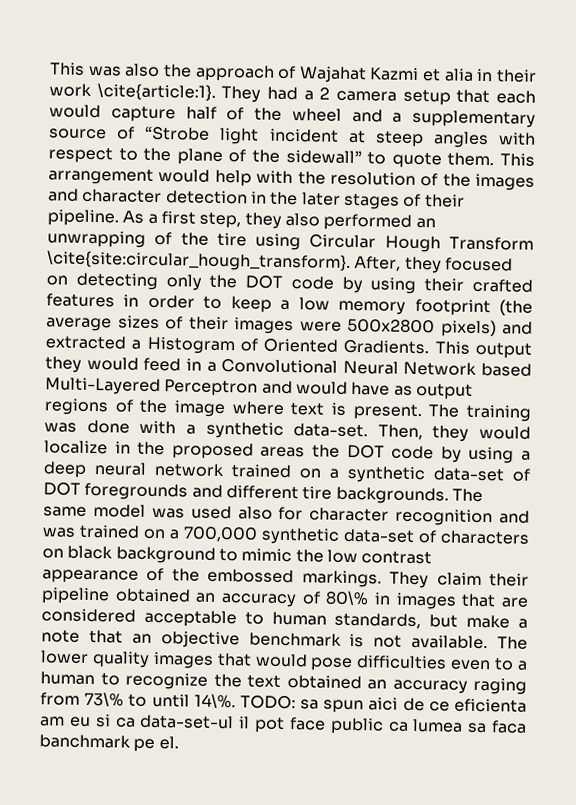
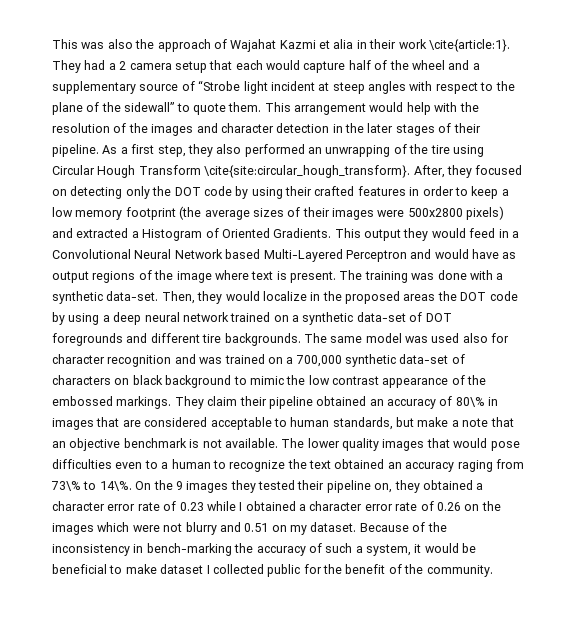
[151,693,527,714] [39,714,527,735] [39,734,179,753] until 14\%. TODO: sa spun aici de ce eficienta am eu si ca data-set-ul il pot face public ca lumea sa faca banchmark pe el. -> [99,480,484,493] [52,501,501,511] [52,522,447,535] [52,543,477,556] [52,564,493,577] 14\%. On the 9 images they tested their pipeline on, they obtained a character error rate of 0.23 while I obtained a character error rate of 0.26 on the images which were not blurry and 0.51 on my dataset. Because of the inconsistency in bench-marking the accuracy of such a system, it would be beneficial to make dataset I collected public for the benefit of the community.

